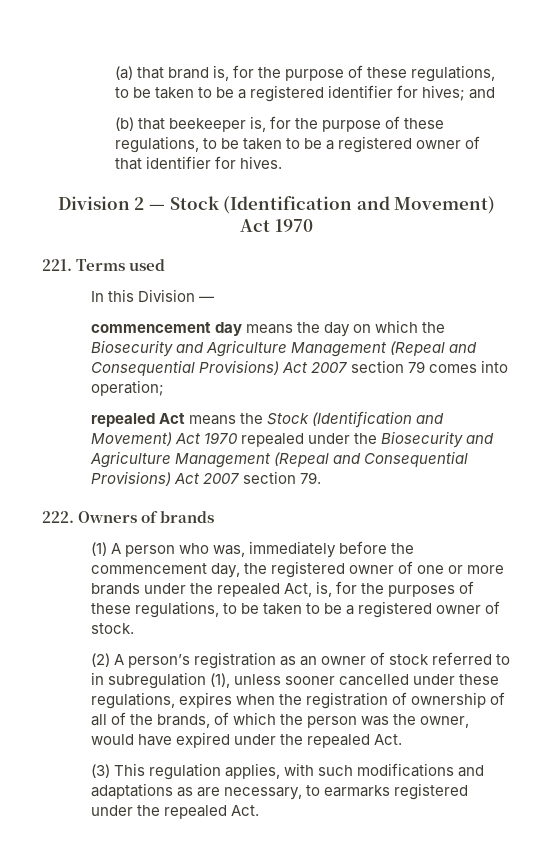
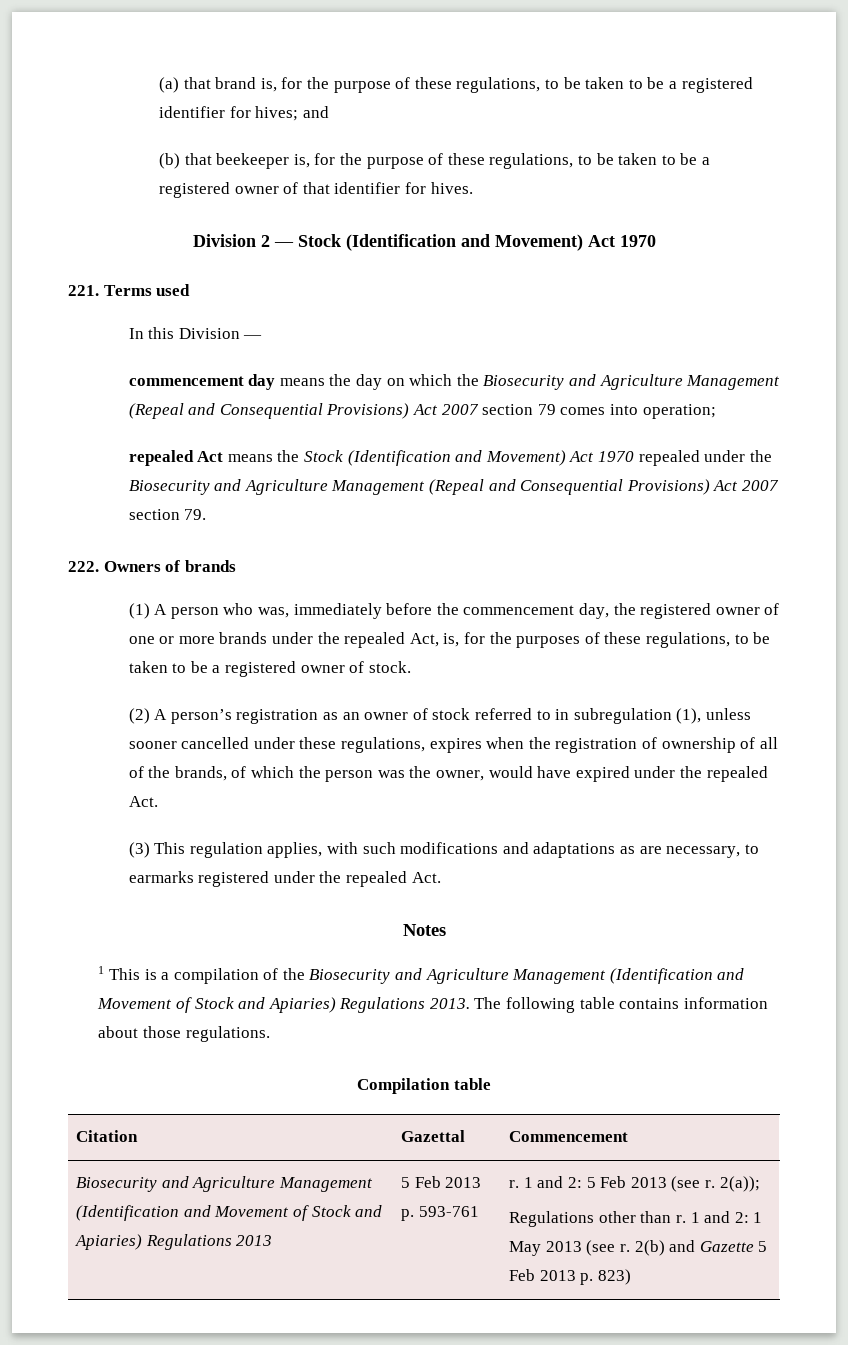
(259, 810) none -> [402,924,446,936] [98,966,745,984] [97,997,768,1013] [98,1026,270,1042] [357,1078,491,1094] [76,1130,139,1142] [401,1130,466,1142] [509,1131,629,1142] [76,1176,373,1192] [76,1205,383,1221] [75,1234,273,1250] [401,1176,482,1188] [401,1206,479,1221] [509,1176,760,1192] [509,1211,763,1227] [509,1240,768,1256] [509,1269,631,1285] // Notes // 1 This is a compilation of the Biosecurity and Agriculture Management (Identification and Movement of Stock and Apiaries) Regulations 2013. The following table contains information about those regulations. // Compilation table // Citation | Gazettal | Commencement // Biosecurity and Agriculture Management (Identification and Movement of Stock and Apiaries) Regulations 2013 | 5 Feb 2013 p. 593-761 | r. 1 and 2: 5 Feb 2013 (see r. 2(a)); // Regulations other than r. 1 and 2: 1 May 2013 (see r. 2(b) and Gazette 5 Feb 2013 p. 823)

